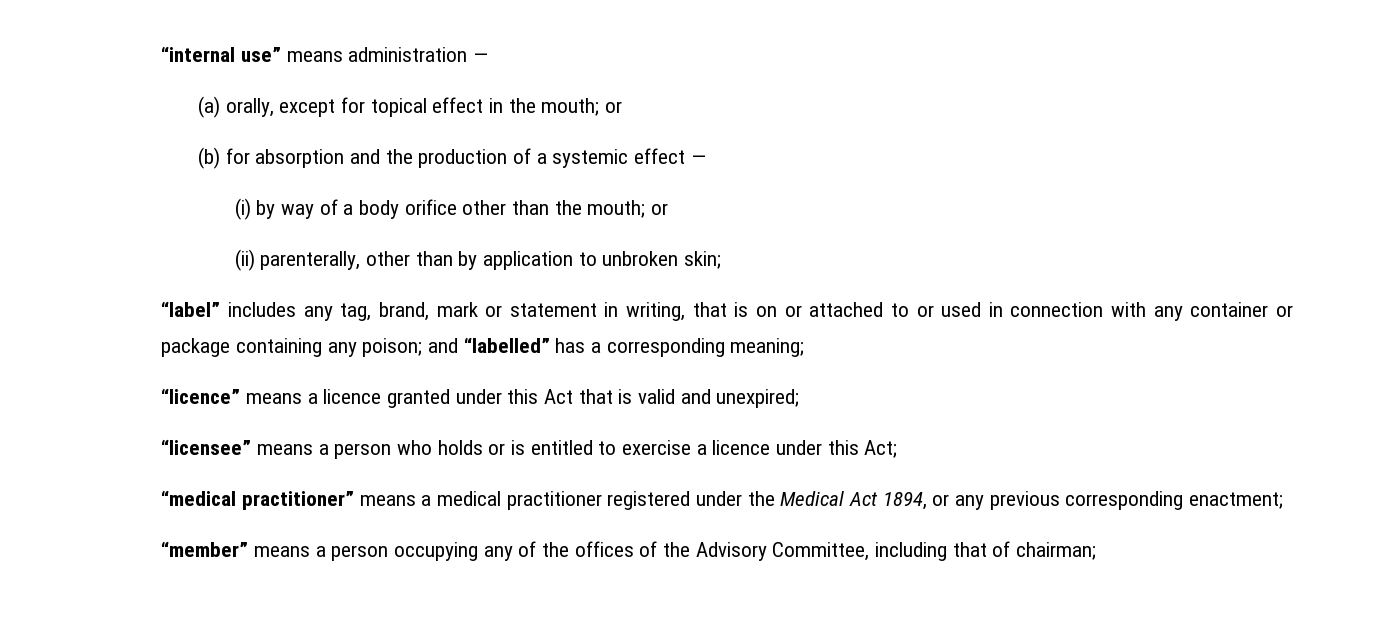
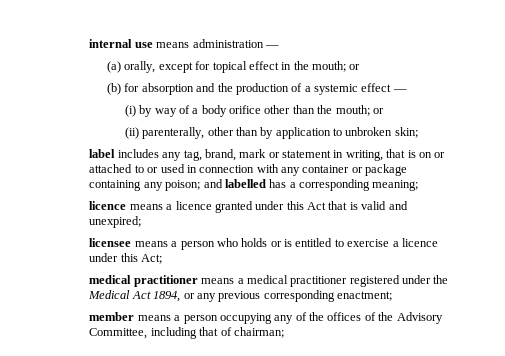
[161,46,282,62] “internal use” -> [89,39,153,48] internal use
[161,301,221,317] “label” -> [89,149,116,158] label
[463,337,550,353] “labelled” -> [224,179,266,188] labelled
[161,388,241,404] “licence” -> [89,201,127,210] licence
[161,439,252,455] “licensee” -> [89,238,132,247] licensee
[161,490,355,510] “medical practitioner” -> [89,275,198,287] medical practitioner
[161,541,249,557] “member” -> [89,312,135,321] member

